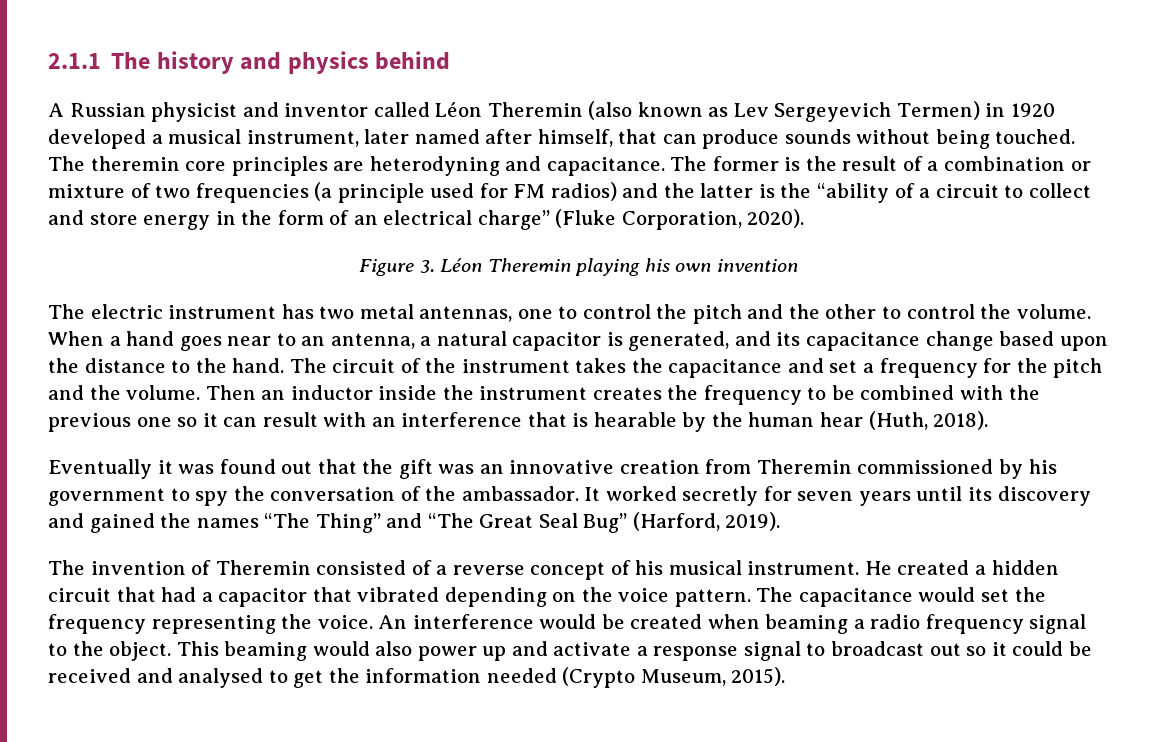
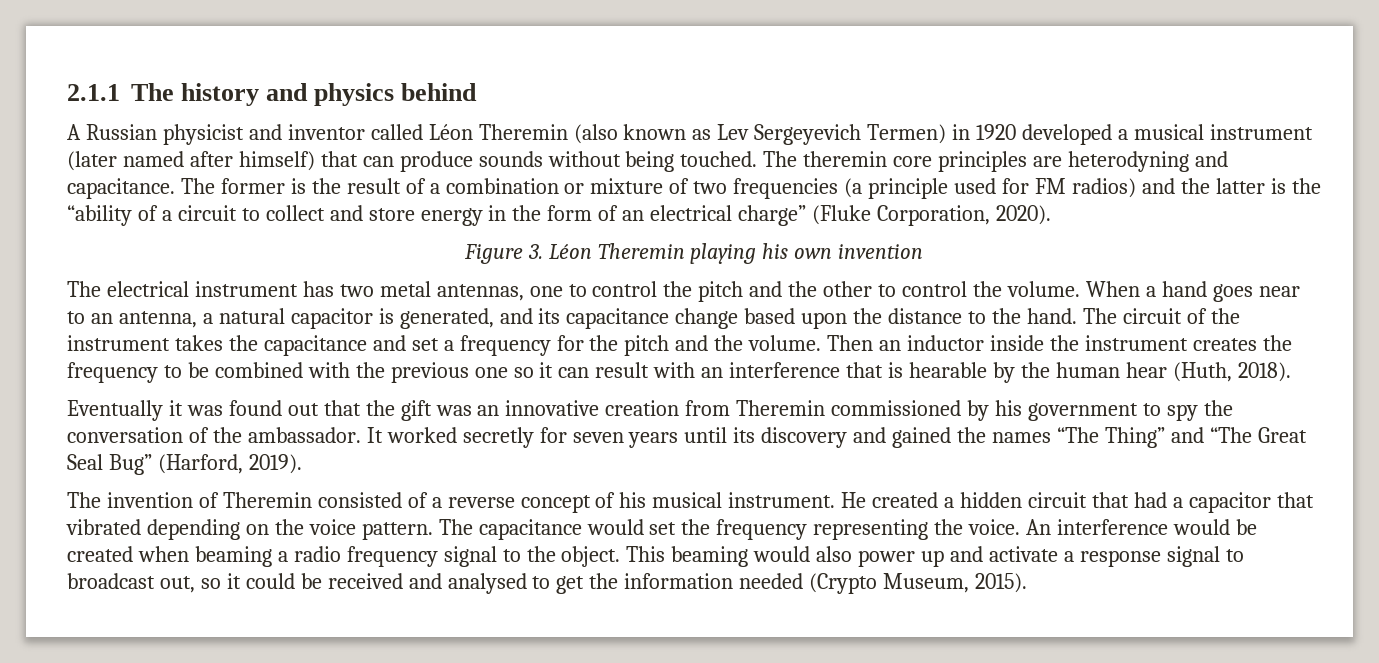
[246,129,410,147] instrument, later -> [1209,124,1313,140] [67,151,117,171] instrument (later
[537,129,613,147] himself, -> [238,151,315,171] himself)
[90,304,163,319] electric -> [106,281,189,297] electrical
[929,643,961,656] out -> [159,576,195,593] out,

